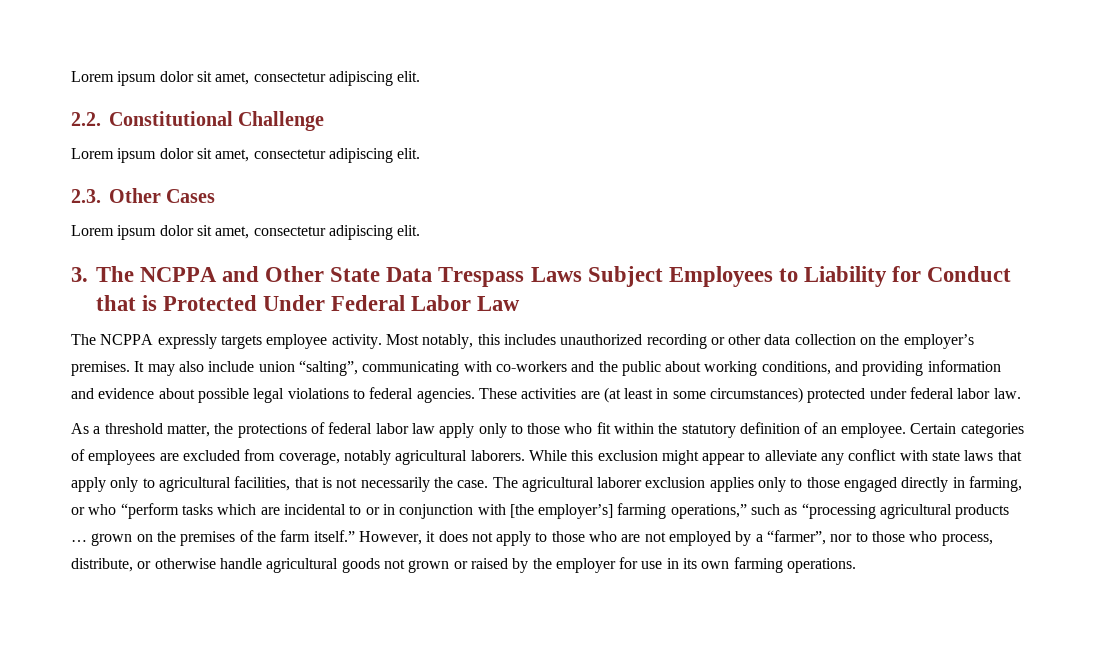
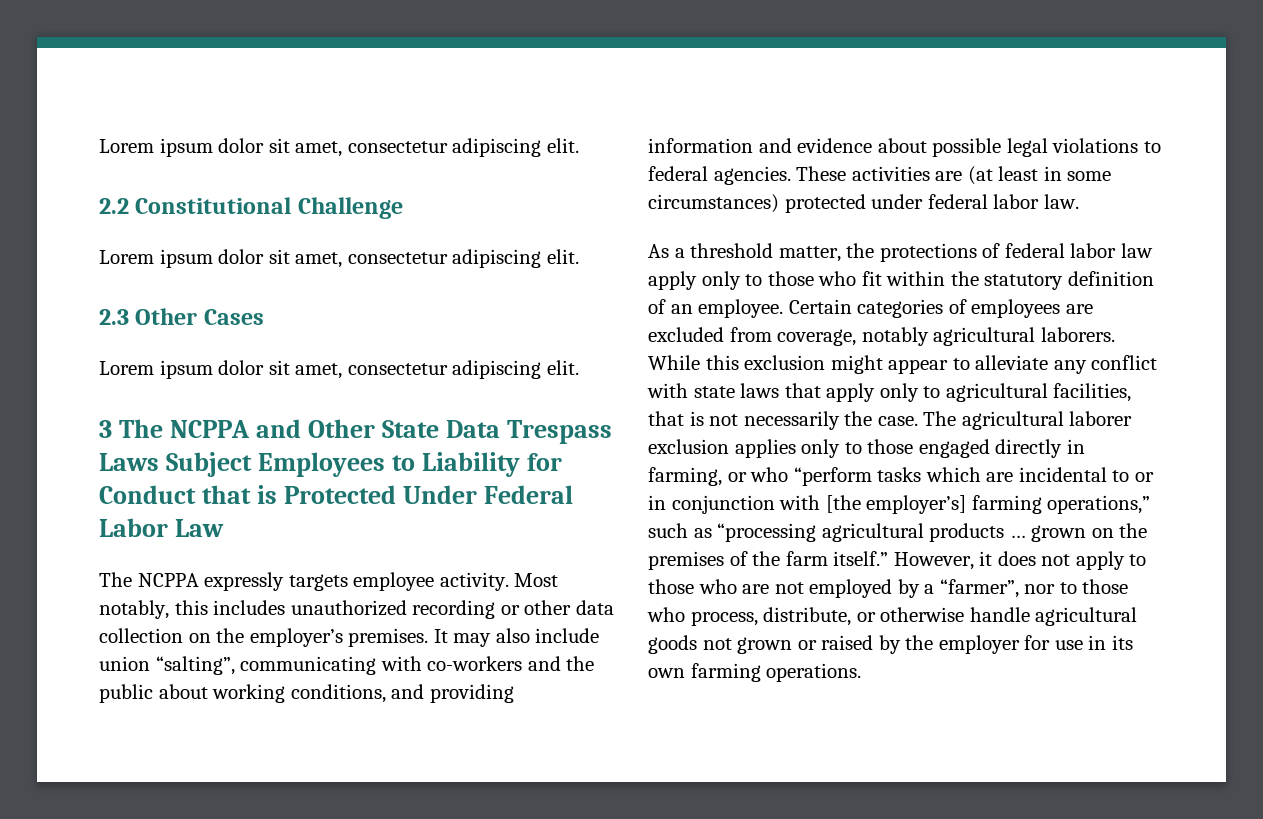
[71,71,421,86] [71,112,101,126] Lorem ipsum dolor sit amet, consectetur adipiscing elit. // 2.2. -> [99,138,579,157] [99,198,129,214] Lorem ipsum dolor sit amet, consectetur adipiscing elit. // 2.2
[71,189,101,203] 2.3. -> [99,309,129,325] 2.3
[71,267,88,282] 3. -> [99,420,112,438] 3

